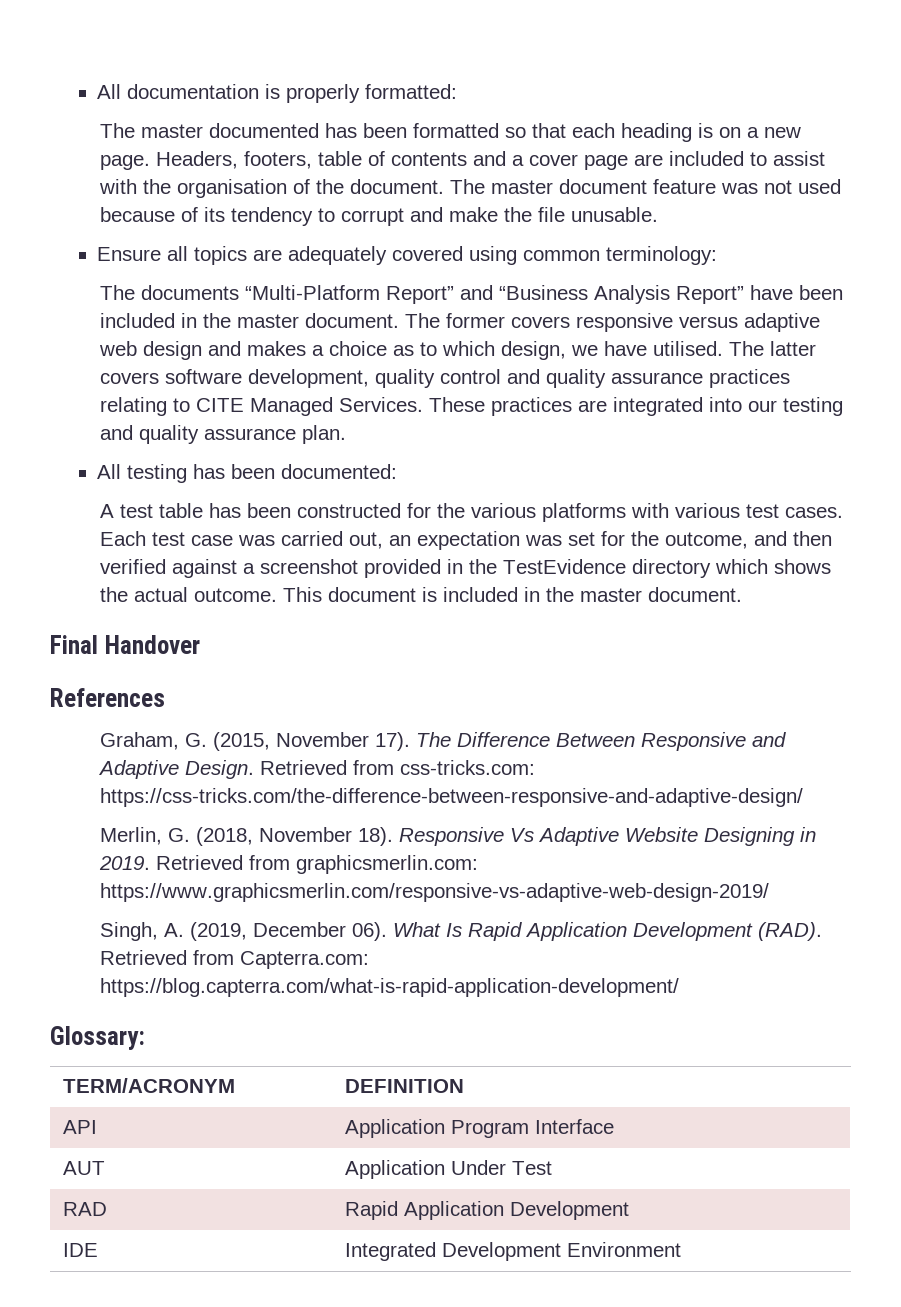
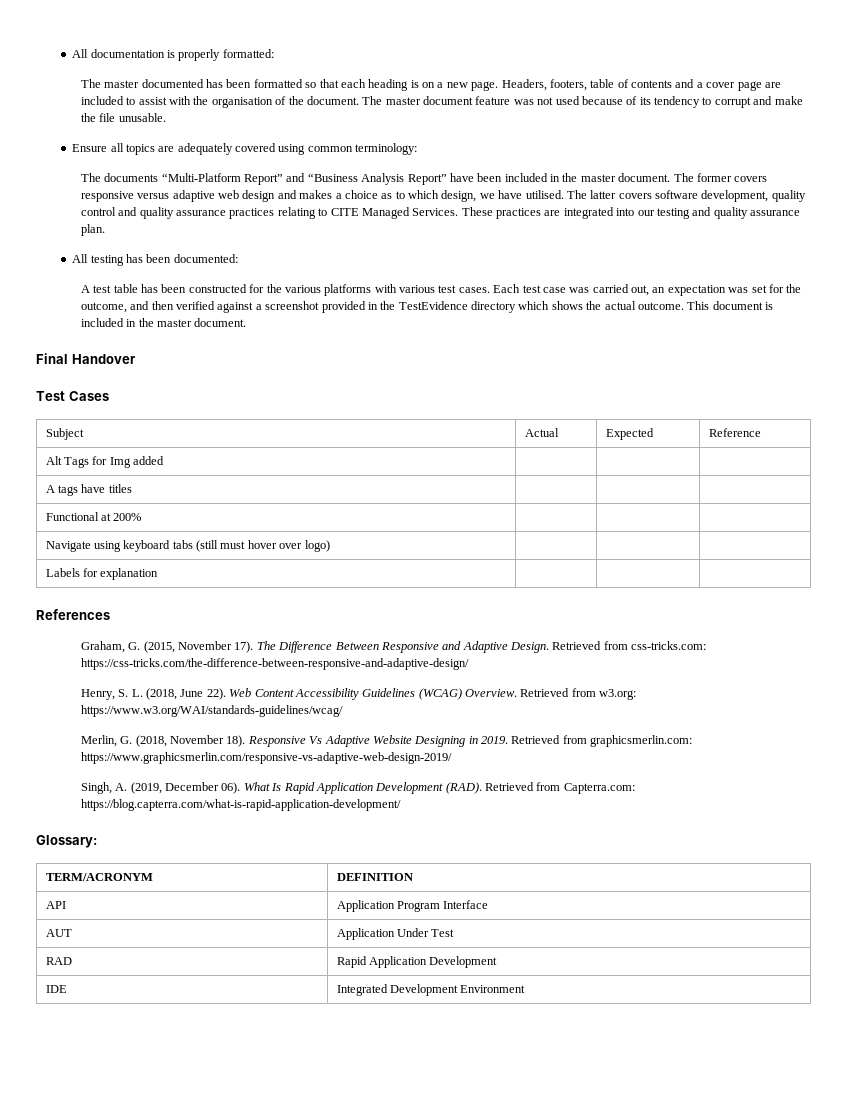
(200, 644) none -> [36,391,109,401] [45,428,84,440] [524,428,559,437] [605,428,654,440] [708,428,761,437] [45,456,165,468] [45,484,132,496] [45,512,142,521] [45,540,330,552] [45,568,159,580] // Test Cases // Subject | Actual | Expected | Reference // Alt Tags for Img added | | | // A tags have titles | | | // Functional at 200% | | | // Navigate using keyboard tabs (still must hover over logo) | | | // Labels for explanation | | |
(803, 797) none -> [80,688,637,700] [80,705,343,717] // Henry, S. L. (2018, June 22). Web Content Accessibility Guidelines (WCAG) Overview. Retrieved from w3.org: https://www.w3.org/WAI/standards-guidelines/wcag/

